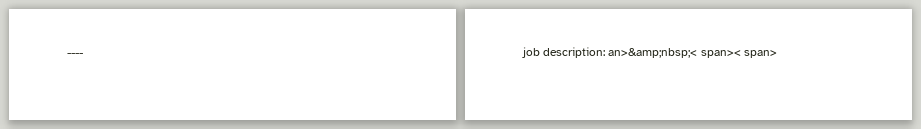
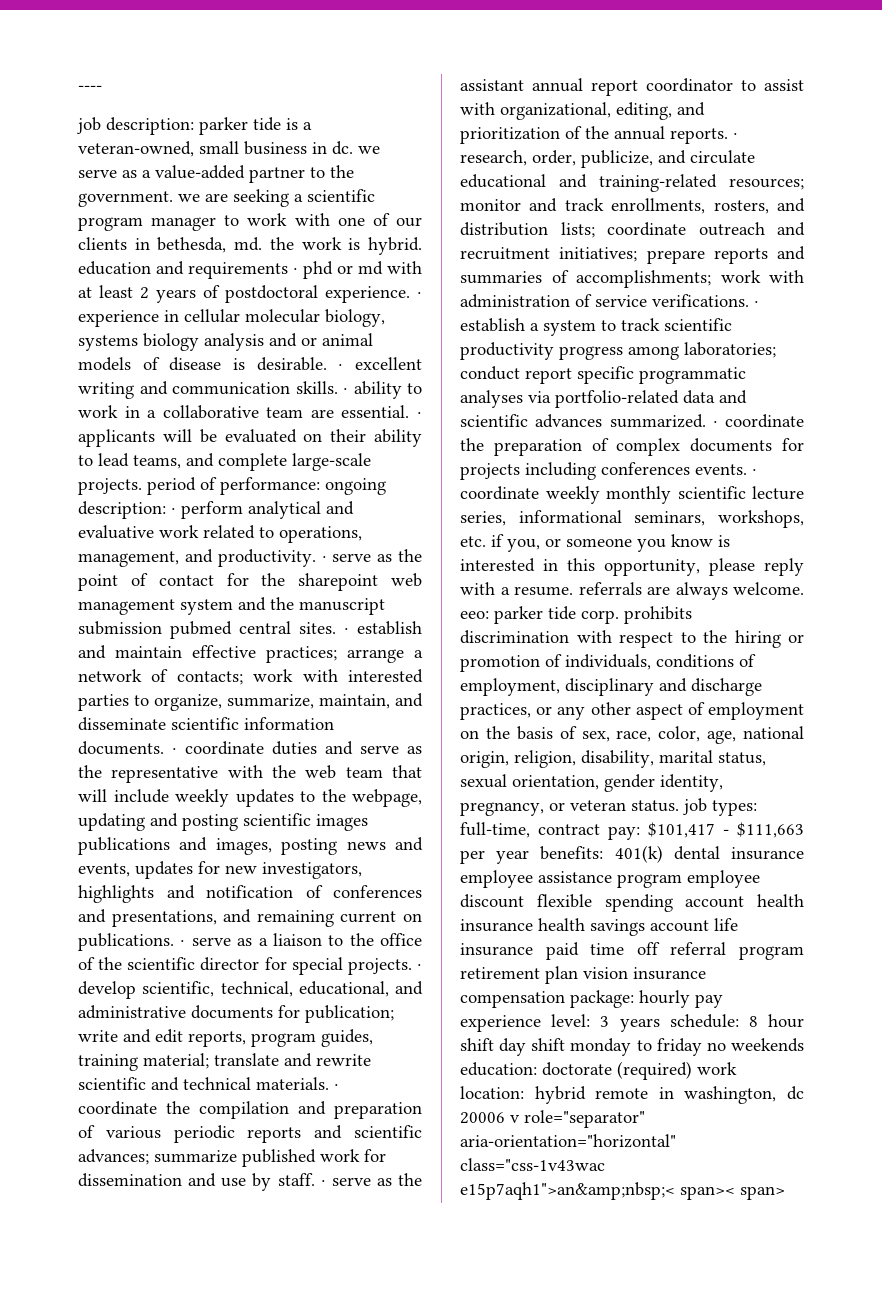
[608,48,698,58] an>&amp;nbsp;< -> [199,117,312,135] [78,141,380,157] [78,165,354,183] [78,189,375,207] [78,213,423,231] [78,237,423,255] [78,261,422,279] [78,285,422,303] [78,309,385,327] [78,333,373,351] [78,357,422,371] [78,381,422,399] [78,405,422,419] [78,429,422,447] [78,453,371,471] [78,477,386,495] [78,501,354,519] [78,525,362,543] [78,549,422,567] [78,573,422,591] [78,597,385,615] [78,621,422,639] [78,645,423,663] [78,669,423,685] [78,693,423,711] [78,717,334,731] [78,741,422,755] [78,765,422,783] [78,789,422,807] [78,813,368,831] [78,837,423,855] [78,861,362,879] [78,885,422,903] [78,909,422,927] [78,933,422,951] [78,957,422,975] [78,981,423,999] [78,1005,394,1023] [78,1029,373,1047] [78,1053,371,1071] [78,1077,339,1091] [78,1101,422,1119] [78,1125,423,1143] [78,1149,386,1167] [78,1173,422,1191] [460,78,804,96] [460,102,705,120] [460,126,738,144] [460,150,755,168] [460,174,804,192] [460,198,805,214] [460,222,805,238] [460,246,805,264] [460,270,804,288] [460,294,759,308] [460,318,732,336] [460,342,776,360] [460,366,746,384] [460,390,747,408] [460,414,804,428] [460,438,804,456] [460,462,757,480] [460,486,804,504] [460,510,804,528] [460,534,730,552] [460,558,804,576] [460,582,804,600] [460,606,692,624] [460,630,804,648] [460,654,756,672] [460,678,762,696] [460,702,804,720] [460,726,804,744] [460,750,766,768] [460,774,723,792] [460,798,757,816] [460,822,804,840] [460,845,804,864] [460,870,760,888] [460,894,804,912] [460,918,738,936] [460,942,804,960] [460,966,706,984] [460,990,723,1008] [460,1014,804,1032] [460,1038,804,1056] [460,1061,737,1080] [460,1086,804,1104] [460,1110,645,1128] [460,1134,676,1148] [460,1158,605,1171] [460,1182,675,1200] parker tide is a veteran-owned, small business in dc. we serve as a value-added partner to the government. we are seeking a scientific program manager to work with one of our clients in bethesda, md. the work is hybrid. education and requirements · phd or md with at least 2 years of postdoctoral experience. · experience in cellular molecular biology, systems biology analysis and or animal models of disease is desirable. · excellent writing and communication skills. · ability to work in a collaborative team are essential. · applicants will be evaluated on their ability to lead teams, and complete large-scale projects. period of performance: ongoing description: · perform analytical and evaluative work related to operations, management, and productivity. · serve as the point of contact for the sharepoint web management system and the manuscript submission pubmed central sites. · establish and maintain effective practices; arrange a network of contacts; work with interested parties to organize, summarize, maintain, and disseminate scientific information documents. · coordinate duties and serve as the representative with the web team that will include weekly updates to the webpage, updating and posting scientific images publications and images, posting news and events, updates for new investigators, highlights and notification of conferences and presentations, and remaining current on publications. · serve as a liaison to the office of the scientific director for special projects. · develop scientific, technical, educational, and administrative documents for publication; write and edit reports, program guides, training material; translate and rewrite scientific and technical materials. · coordinate the compilation and preparation of various periodic reports and scientific advances; summarize published work for dissemination and use by staff. · serve as the assistant annual report coordinator to assist with organizational, editing, and prioritization of the annual reports. · research, order, publicize, and circulate educational and training-related resources; monitor and track enrollments, rosters, and distribution lists; coordinate outreach and recruitment initiatives; prepare reports and summaries of accomplishments; work with administration of service verifications. · establish a system to track scientific productivity progress among laboratories; conduct report specific programmatic analyses via portfolio-related data and scientific advances summarized. · coordinate the preparation of complex documents for projects including conferences events. · coordinate weekly monthly scientific lecture series, informational seminars, workshops, etc. if you, or someone you know is interested in this opportunity, please reply with a resume. referrals are always welcome. eeo: parker tide corp. prohibits discrimination with respect to the hiring or promotion of individuals, conditions of employment, disciplinary and discharge practices, or any other aspect of employment on the basis of sex, race, color, age, national origin, religion, disability, marital status, sexual orientation, gender identity, pregnancy, or veteran status. job types: full-time, contract pay: $101,417 - $111,663 per year benefits: 401(k) dental insurance employee assistance program employee discount flexible spending account health insurance health savings account life insurance paid time off referral program retirement plan vision insurance compensation package: hourly pay experience level: 3 years schedule: 8 hour shift day shift monday to friday no weekends education: doctorate (required) work location: hybrid remote in washington, dc 20006 v role="separator" aria-orientation="horizontal" class="css-1v43wac e15p7aqh1">an&amp;nbsp;<

